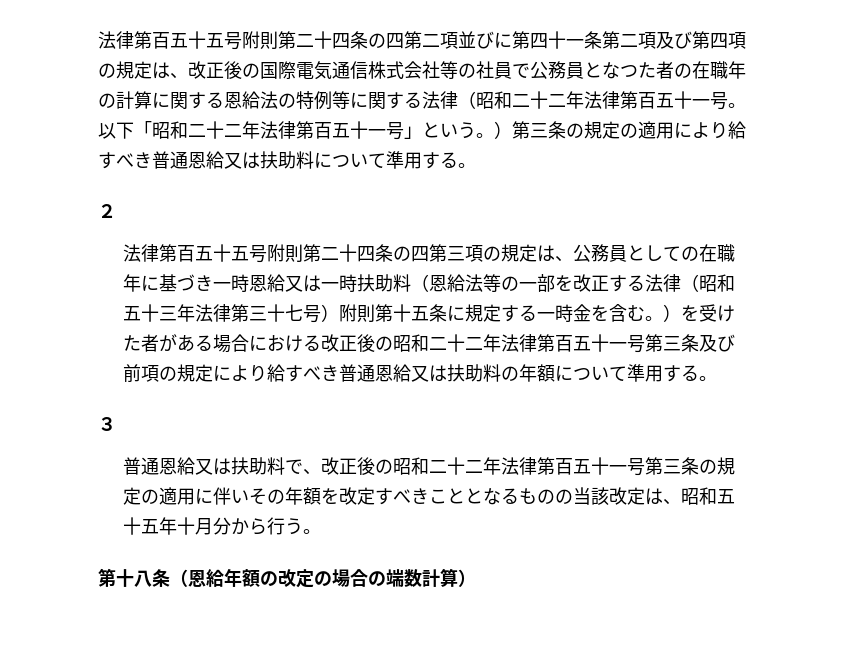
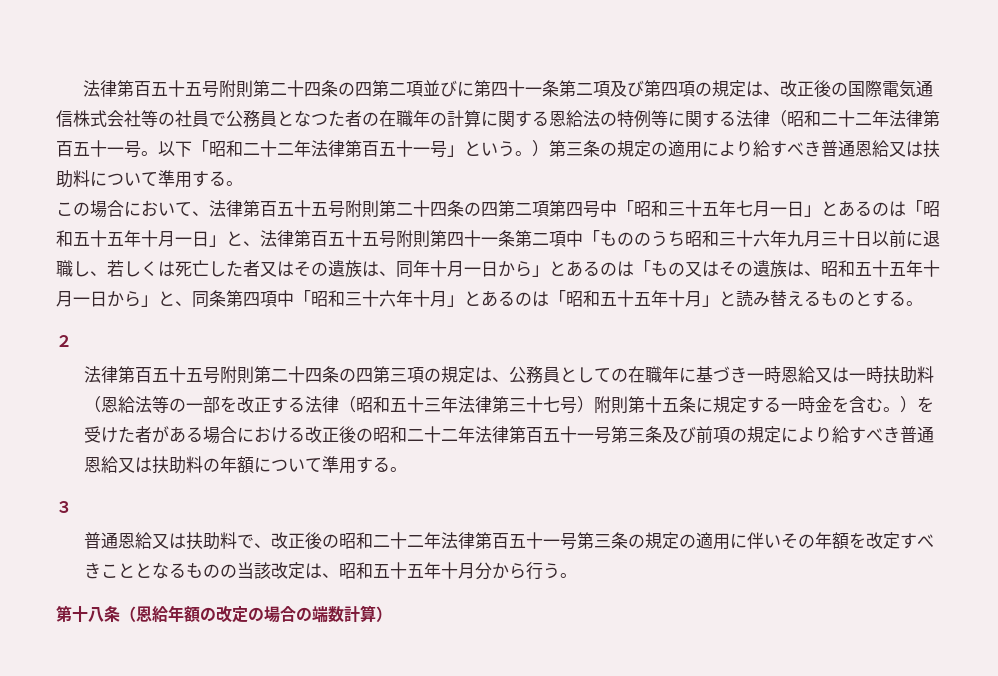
(476, 165) none -> [56,200,940,218] [56,230,940,248] [56,260,940,278] [56,290,923,308] // この場合において、法律第百五十五号附則第二十四条の四第二項第四号中「昭和三十五年七月一日」とあるのは「昭和五十五年十月一日」と、法律第百五十五号附則第四十一条第二項中「もののうち昭和三十六年九月三十日以前に退職し、若しくは死亡した者又はその遺族は、同年十月一日から」とあるのは「もの又はその遺族は、昭和五十五年十月一日から」と、同条第四項中「昭和三十六年十月」とあるのは「昭和五十五年十月」と読み替えるものとする。

